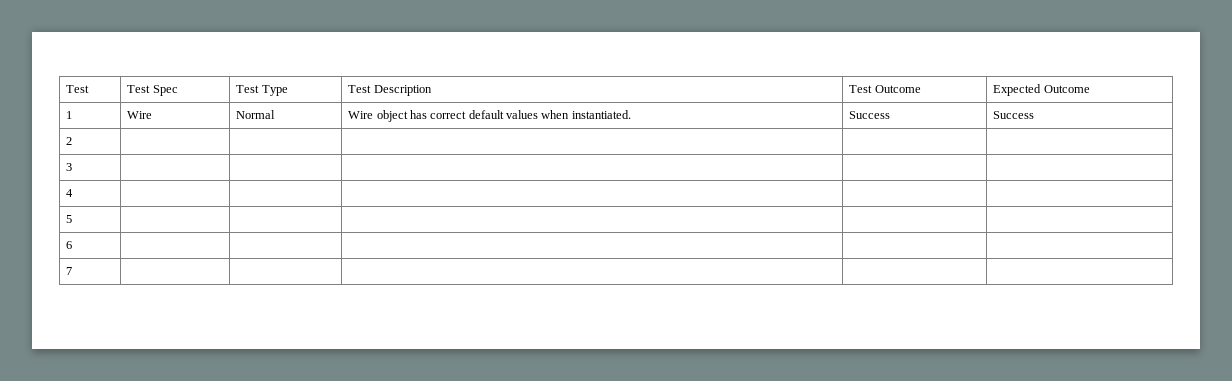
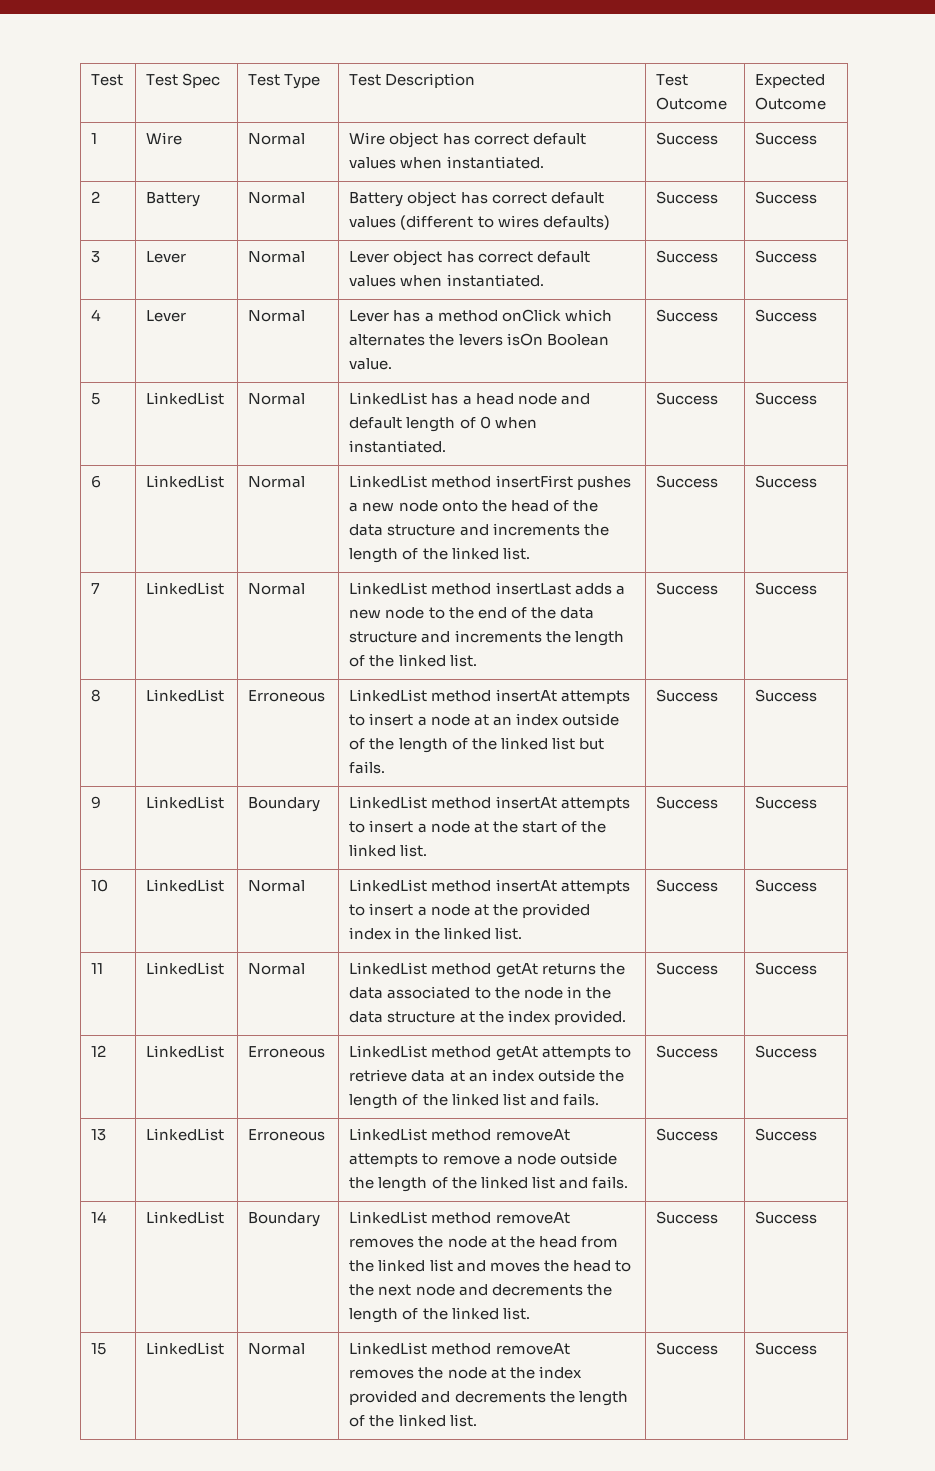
[66,163,73,171] [66,189,74,197] [66,215,73,223] [66,241,73,249] [66,267,73,275] | | | | // 3 | | | | | // 4 | | | | | // 5 | | | | | // 6 | | | | | // 7 | | | | | -> [146,192,201,207] [248,192,306,204] [349,191,604,207] [349,215,610,230] [656,191,719,204] [755,191,818,204] [91,251,101,263] [146,251,187,263] [248,251,306,263] [349,250,590,266] [349,274,544,287] [656,250,719,263] [755,250,818,263] [91,309,102,321] [146,310,187,322] [248,310,306,322] [349,309,612,322] [349,333,609,346] [349,358,393,370] [656,309,719,322] [755,309,818,322] [91,393,101,405] [146,392,225,405] [248,393,306,405] [349,392,590,405] [349,416,537,432] [349,440,447,453] [656,392,719,405] [755,392,818,405] [91,475,102,488] [146,475,225,488] [248,476,306,488] [349,475,631,490] [349,500,598,512] [349,523,609,536] [349,547,530,563] [656,475,719,488] [755,475,818,488] [91,583,101,594] [146,582,225,595] [248,583,306,595] [349,582,625,595] [349,607,594,619] [349,630,624,646] [349,654,477,667] [656,582,719,595] [755,582,818,595] [91,689,102,702] [146,689,225,702] [248,690,326,702] [349,689,630,704] [349,713,619,726] [349,737,604,753] [349,761,386,774] [656,689,719,702] [755,689,818,702] [91,796,102,809] [146,796,225,809] [248,797,321,812] [349,796,630,811] [349,820,606,833] [349,844,428,857] [656,796,719,809] [755,796,818,809] [91,879,109,892] [146,879,225,892] [248,880,306,892] [349,879,630,894] [349,903,590,918] [349,927,522,940] [656,879,719,892] [755,879,818,892] [91,963,104,974] [146,962,225,975] [248,963,306,975] [349,962,625,978] [349,986,611,999] [349,1010,626,1025] [656,962,719,975] [755,962,818,975] [91,1045,107,1057] [146,1045,225,1058] [248,1046,326,1058] [349,1045,631,1061] [349,1069,624,1082] [349,1093,599,1109] [656,1045,719,1058] [755,1045,818,1058] [91,1129,107,1141] [146,1128,225,1141] [248,1129,326,1141] [349,1128,570,1141] [349,1152,617,1167] [349,1176,628,1192] [656,1128,719,1141] [755,1128,818,1141] [91,1211,108,1223] [146,1211,225,1224] [248,1212,321,1227] [349,1211,570,1224] [349,1236,618,1248] [349,1259,631,1272] [349,1284,612,1296] [349,1307,530,1323] [656,1211,719,1224] [755,1211,818,1224] [91,1343,107,1355] [146,1342,225,1355] [248,1343,306,1355] [349,1342,570,1355] [349,1366,582,1379] [349,1390,628,1406] [349,1414,477,1427] [656,1342,719,1355] [755,1342,818,1355] Battery | Normal | Battery object has correct default values (different to wires defaults) | Success | Success // 3 | Lever | Normal | Lever object has correct default values when instantiated. | Success | Success // 4 | Lever | Normal | Lever has a method onClick which alternates the levers isOn Boolean value. | Success | Success // 5 | LinkedList | Normal | LinkedList has a head node and default length of 0 when instantiated. | Success | Success // 6 | LinkedList | Normal | LinkedList method insertFirst pushes a new node onto the head of the data structure and increments the length of the linked list. | Success | Success // 7 | LinkedList | Normal | LinkedList method insertLast adds a new node to the end of the data structure and increments the length of the linked list. | Success | Success // 8 | LinkedList | Erroneous | LinkedList method insertAt attempts to insert a node at an index outside of the length of the linked list but fails. | Success | Success // 9 | LinkedList | Boundary | LinkedList method insertAt attempts to insert a node at the start of the linked list. | Success | Success // 10 | LinkedList | Normal | LinkedList method insertAt attempts to insert a node at the provided index in the linked list. | Success | Success // 11 | LinkedList | Normal | LinkedList method getAt returns the data associated to the node in the data structure at the index provided. | Success | Success // 12 | LinkedList | Erroneous | LinkedList method getAt attempts to retrieve data at an index outside the length of the linked list and fails. | Success | Success // 13 | LinkedList | Erroneous | LinkedList method removeAt attempts to remove a node outside the length of the linked list and fails. | Success | Success // 14 | LinkedList | Boundary | LinkedList method removeAt removes the node at the head from the linked list and moves the head to the next node and decrements the length of the linked list. | Success | Success // 15 | LinkedList | Normal | LinkedList method removeAt removes the node at the index provided and decrements the length of the linked list. | Success | Success

